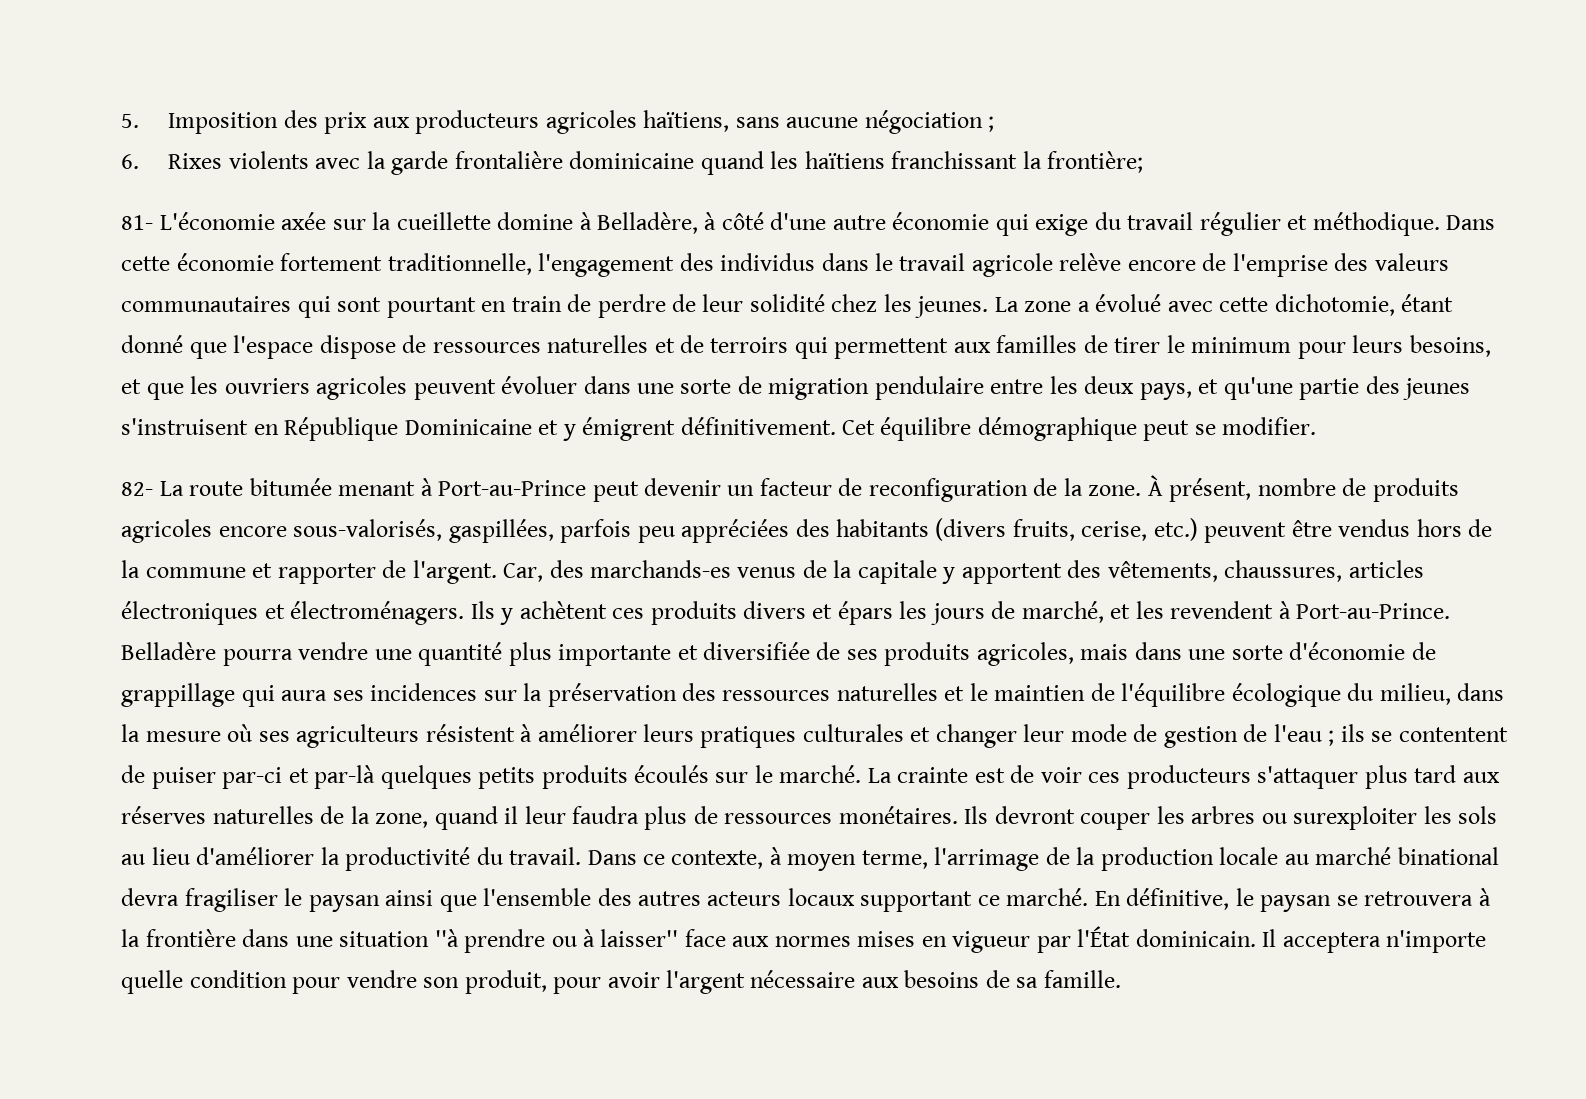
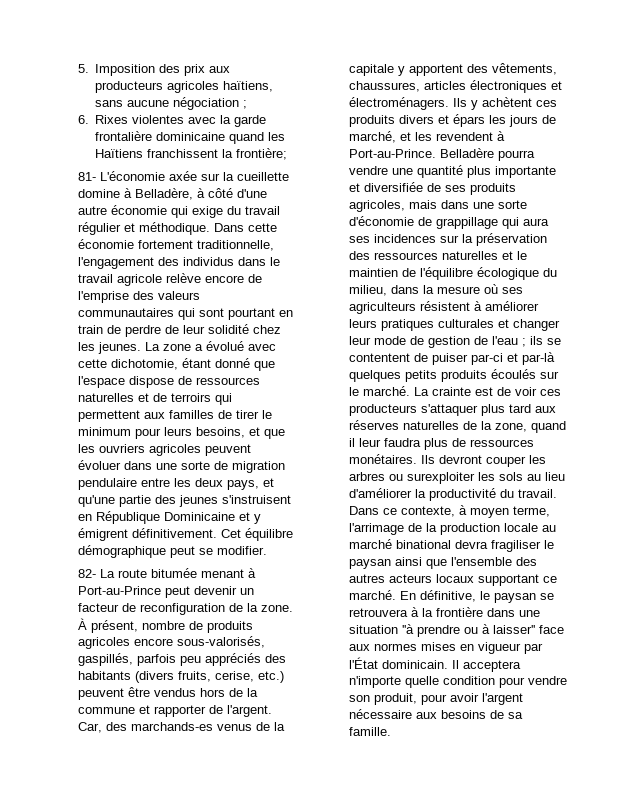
[228,151,309,169] violents -> [132,115,185,124] violentes
[804,151,1018,169] haïtiens franchissant -> [95,149,219,158] Haïtiens franchissent
[448,519,554,543] gaspillées, -> [77,653,133,666] gaspillés,
[681,519,790,543] appréciées -> [204,653,261,666] appréciés

